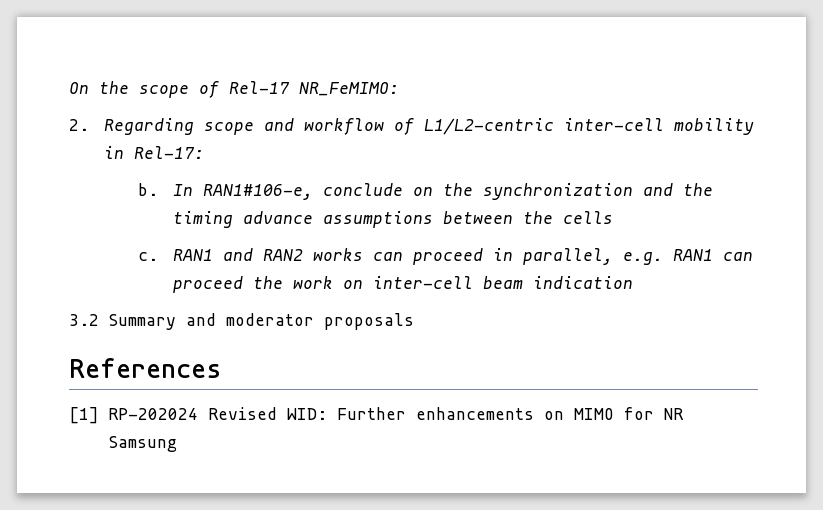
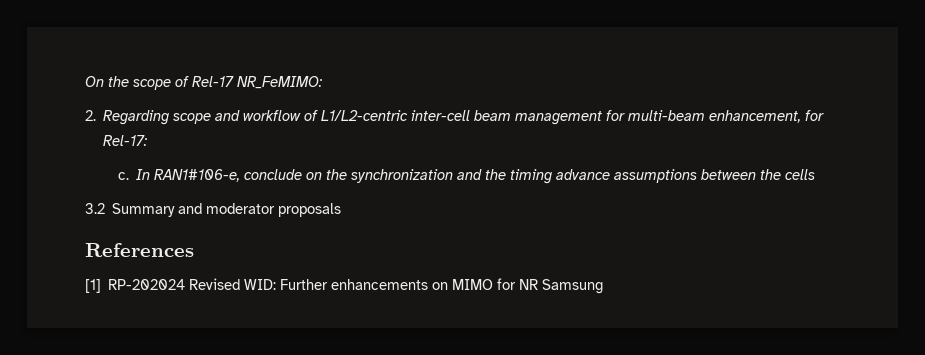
[673,118,754,135] [103,146,124,159] mobility in -> [474,110,825,125] beam management for multi-beam enhancement, for
[138,183,159,196] b. -> [117,172,129,180] c.
[138,248,753,265] [172,276,633,293] // c. RAN1 and RAN2 works can proceed in parallel, e.g. RAN1 can proceed the work on inter-cell beam indication -> (816, 174) none

